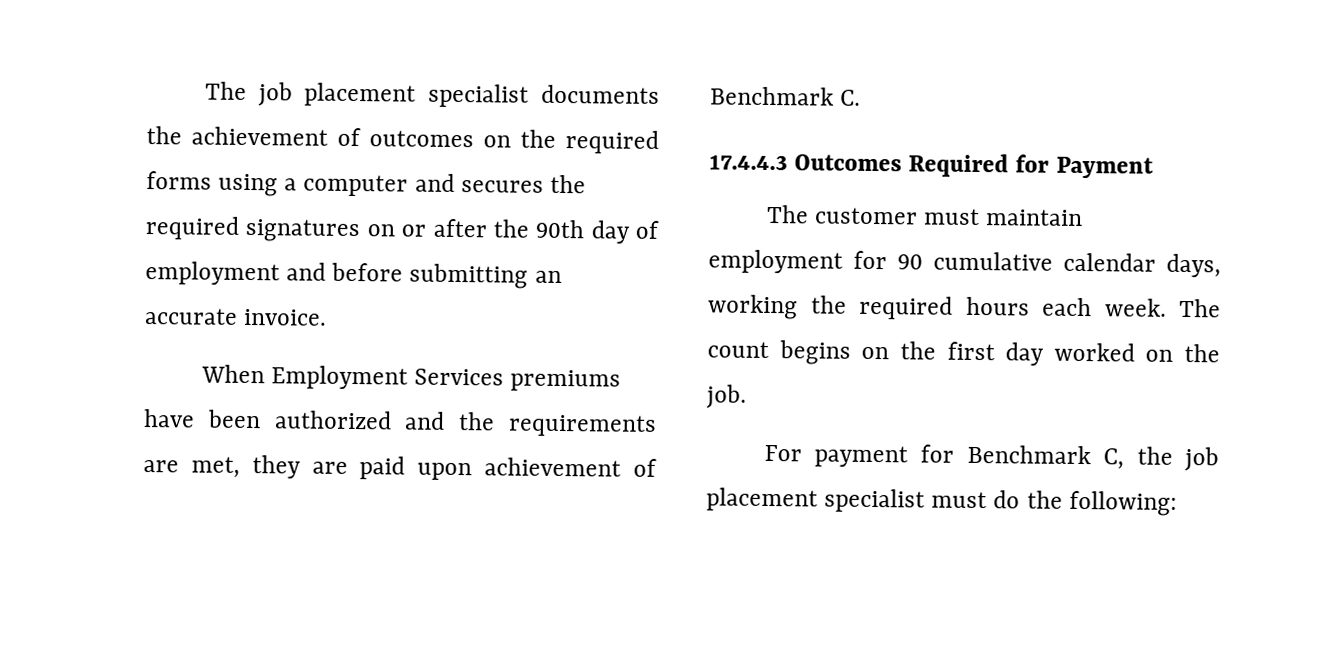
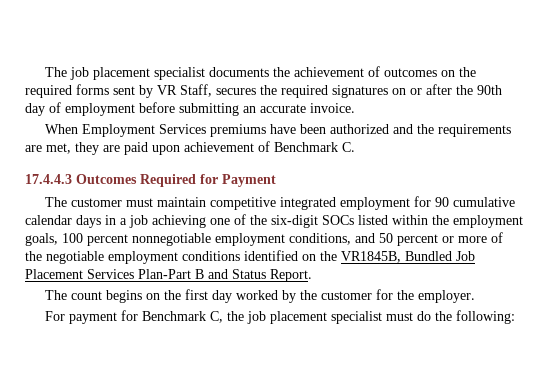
[218,173,455,197] using a computer and -> [113,84,212,98] sent by VR Staff,
[286,262,327,281] and -> (135, 109) none
(1084, 218) none -> [210,197,337,210] competitive integrated
[1166,253,1221,278] [708,294,1167,320] days, working the required hours each week. -> [76,214,523,228] [25,232,503,246] [25,250,475,264] [25,269,312,282] days in a job achieving one of the six-digit SOCs listed within the employment goals, 100 percent nonnegotiable employment conditions, and 50 percent or more of the negotiable employment conditions identified on the VR1845B, Bundled Job Placement Services Plan-Part B and Status Report. //
[1145,343,1220,363] [706,384,747,409] on the job. -> [282,289,476,303] by the customer for the employer.

